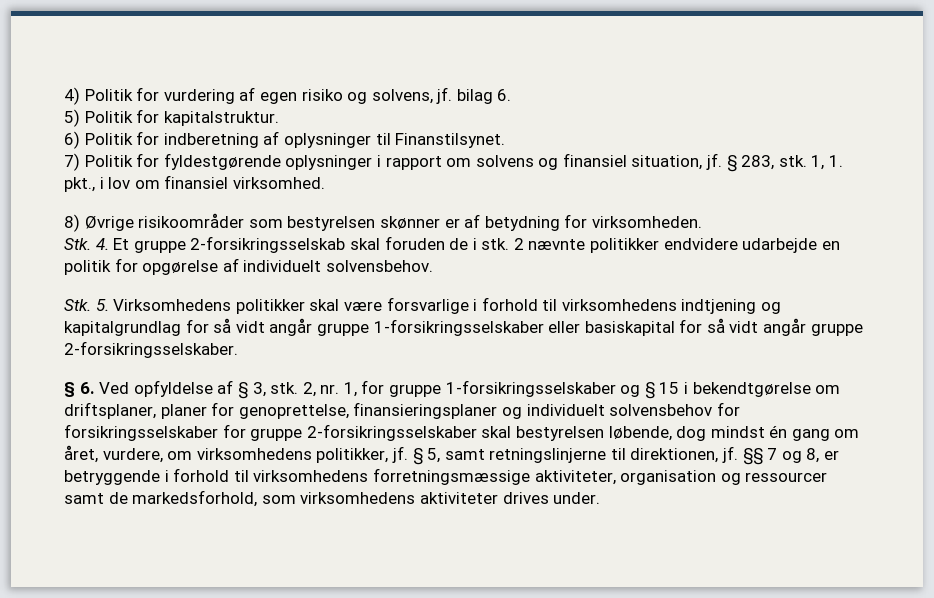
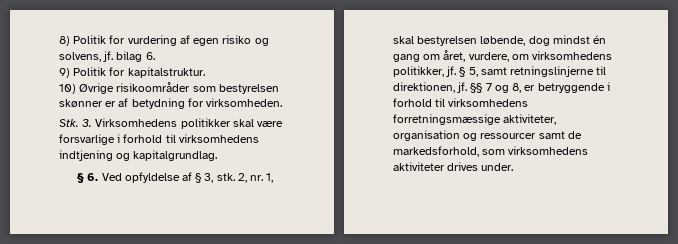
[64,87,80,105] 4) -> [59,36,70,46] 8)
[64,109,80,127] 5) -> [59,68,70,78] 9)
[64,131,506,149] [64,153,844,172] [64,175,325,192] [64,214,80,232] 6) Politik for indberetning af oplysninger til Finanstilsynet. // 7) Politik for fyldestgørende oplysninger i rapport om solvens og finansiel situation, jf. § 283, stk. 1, 1. pkt., i lov om finansiel virksomhed. // 8) -> [59,84,76,94] 10)
[95,236,840,253] [64,258,433,275] [64,299,109,311] 4. Et gruppe 2-forsikringsselskab skal foruden de i stk. 2 nævnte politikker endvidere udarbejde en politik for opgørelse af individuelt solvensbehov. // Stk. 5. -> [82,119,93,127] 3.
[64,318,863,336] [64,341,238,358] kapitalgrundlag for så vidt angår gruppe 1-forsikringsselskaber eller basiskapital for så vidt angår gruppe 2-forsikringsselskaber. -> [133,150,218,161] kapitalgrundlag.
[361,380,841,399] [64,402,740,419] [64,424,477,441] for gruppe 1-forsikringsselskaber og § 15 i bekendtgørelse om driftsplaner, planer for genoprettelse, finansieringsplaner og individuelt solvensbehov for forsikringsselskaber for gruppe 2-forsikringsselskaber -> (274, 178) none

